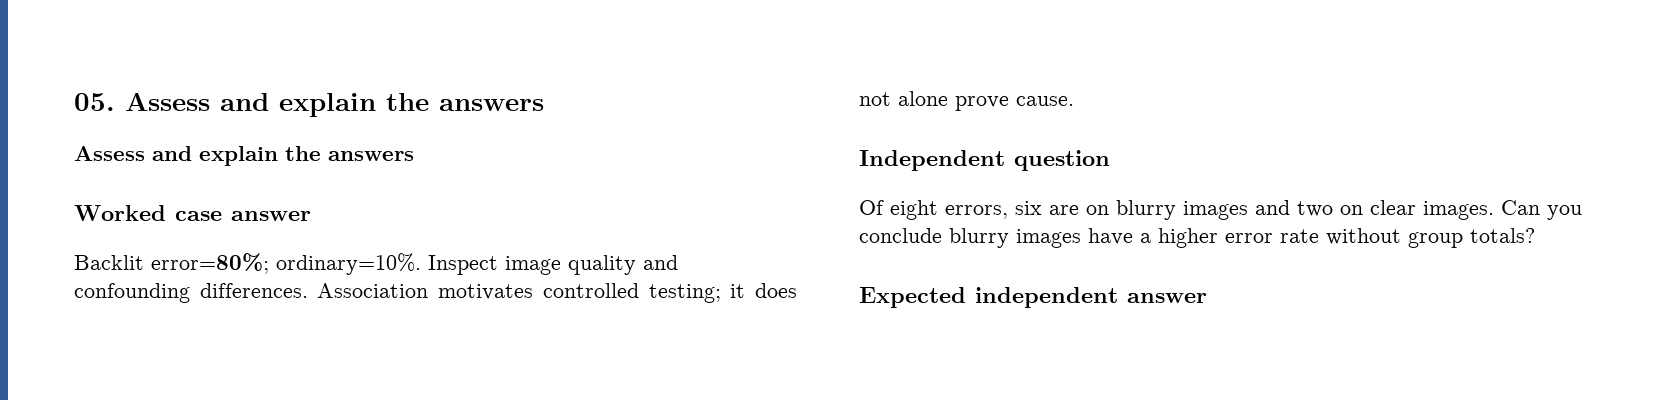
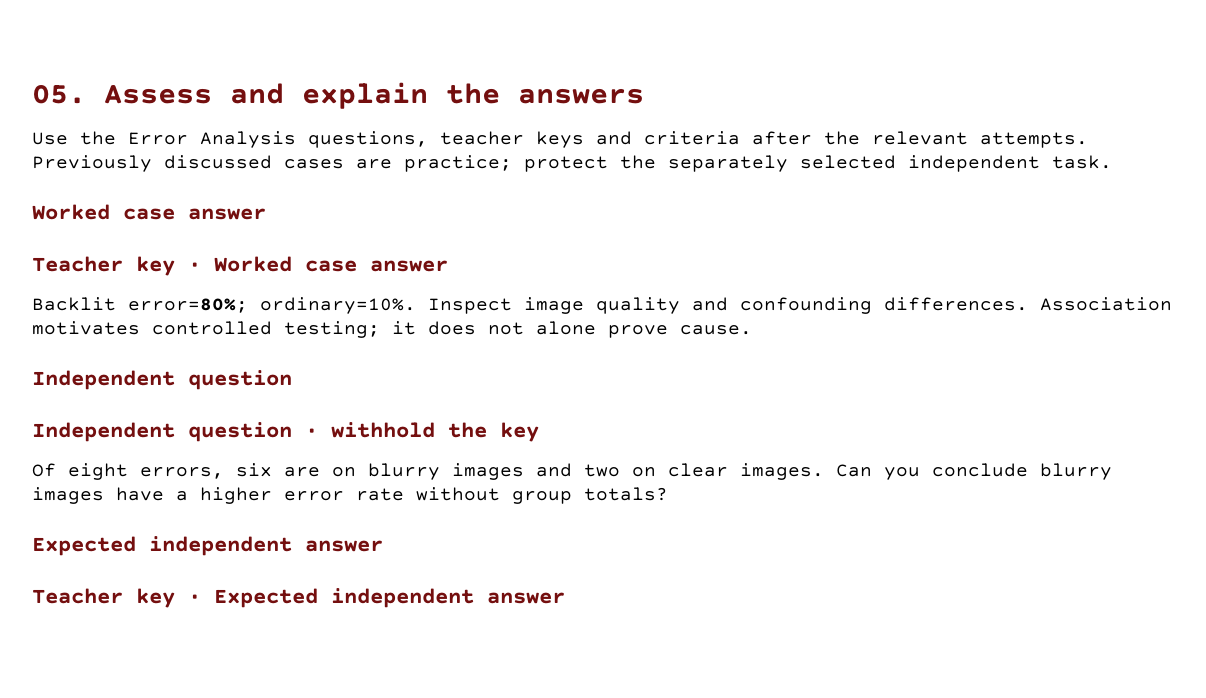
[74,146,414,166] Assess and explain the answers // -> [32,131,1088,148] [32,155,1112,172] [32,204,266,220] [32,256,201,276] Use the Error Analysis questions, teacher keys and criteria after the relevant attempts. Previously discussed cases are practice; protect the separately selected independent task. // Worked case answer // Teacher key ·
(1110, 160) none -> [32,422,539,442] // Independent question · withhold the key
(1207, 298) none -> [32,588,565,608] // Teacher key · Expected independent answer

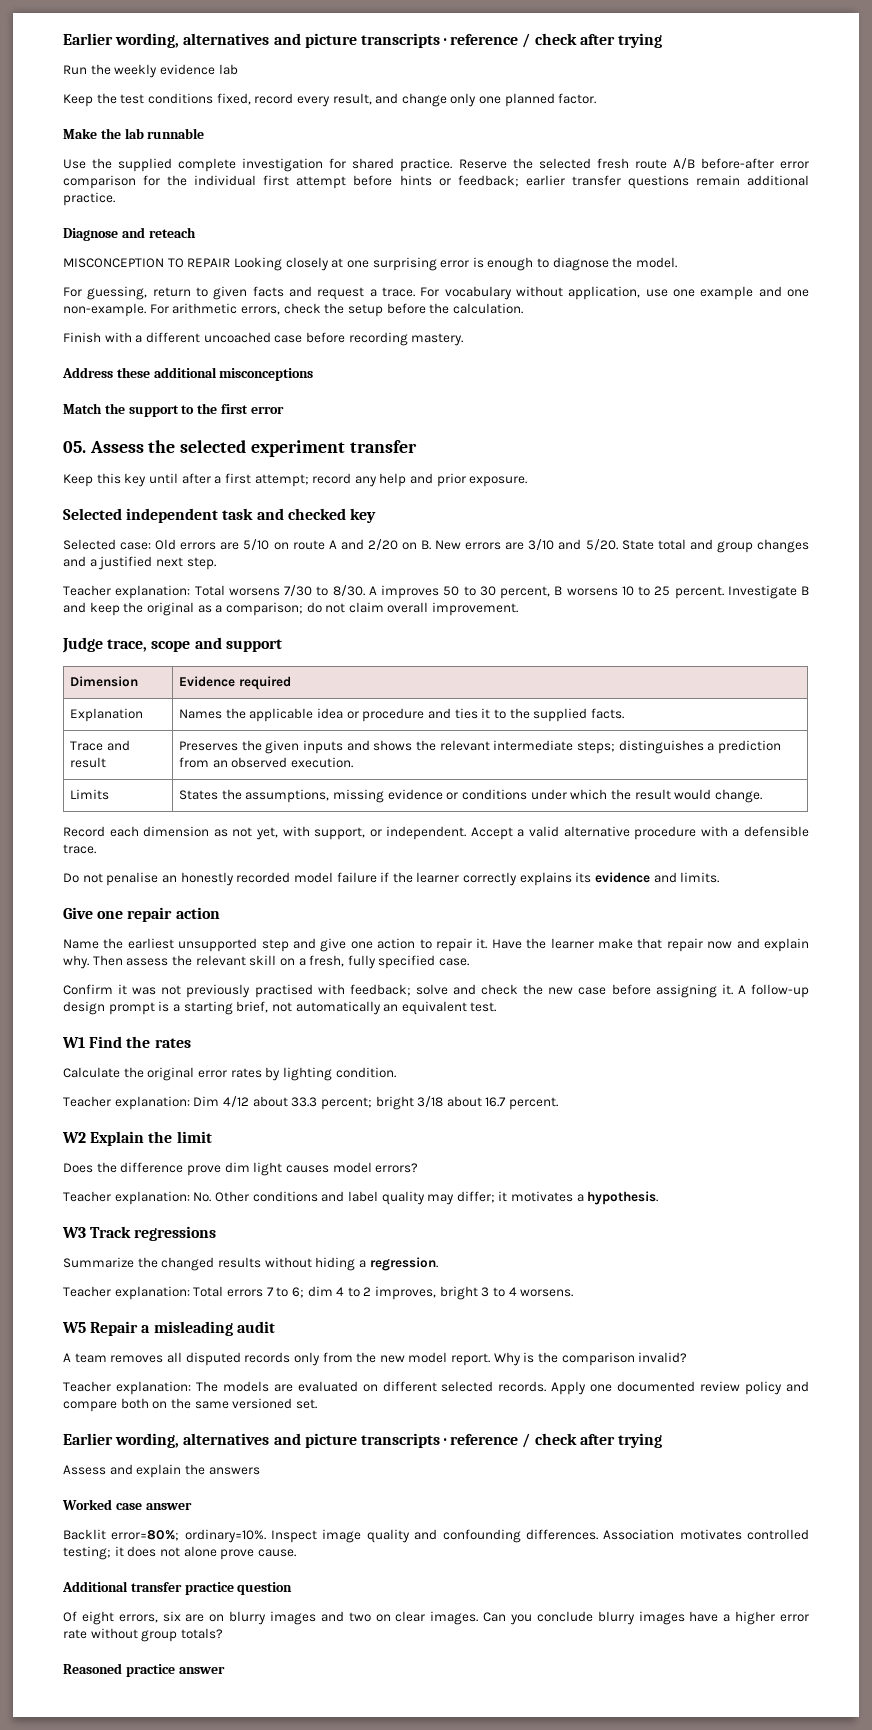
[32,82,644,109] [32,131,1088,148] [32,155,1112,172] [32,204,266,220] [32,256,201,276] 05. Assess and explain the answers // Use the Error Analysis questions, teacher keys and criteria after the relevant attempts. Previously discussed cases are practice; protect the separately selected independent task. // Worked case answer // Teacher key · -> [63,33,663,48] [63,64,238,78] [63,93,597,107] [63,128,205,139] [63,158,809,172] [63,175,809,189] [63,192,115,206] [63,227,196,241] [63,257,678,271] [63,286,810,300] [63,303,523,317] [63,332,464,346] [62,367,314,381] [63,403,284,417] [63,440,417,457] [63,473,528,487] [63,508,376,523] [63,539,809,553] [63,556,216,570] [63,585,809,599] [63,602,519,616] [62,637,282,653] [70,676,139,687] [179,676,291,690] [70,708,144,722] [179,708,624,722] [70,740,130,751] [70,757,107,768] [179,740,781,754] [179,757,354,768] [70,789,110,800] [179,789,762,803] [63,826,809,840] [63,844,96,854] [63,872,720,886] [63,907,220,922] [63,938,809,952] [63,955,470,969] [63,984,809,998] [63,1001,497,1015] [62,1036,191,1048] [63,1067,396,1081] [63,1096,559,1110] [62,1131,212,1146] [63,1162,419,1176] [63,1191,659,1205] [62,1226,217,1241] [63,1257,438,1271] [63,1286,574,1300] [62,1321,275,1336] [63,1352,688,1366] [63,1381,809,1395] [63,1398,317,1412] [63,1433,663,1448] [63,1464,260,1478] Earlier wording, alternatives and picture transcripts · reference / check after trying // Run the weekly evidence lab // Keep the test conditions fixed, record every result, and change only one planned factor. // Make the lab runnable // Use the supplied complete investigation for shared practice. Reserve the selected fresh route A/B before-after error comparison for the individual first attempt before hints or feedback; earlier transfer questions remain additional practice. // Diagnose and reteach // MISCONCEPTION TO REPAIR Looking closely at one surprising error is enough to diagnose the model. // For guessing, return to given facts and request a trace. For vocabulary without application, use one example and one non-example. For arithmetic errors, check the setup before the calculation. // Finish with a different uncoached case before recording mastery. // Address these additional misconceptions // Match the support to the first error // 05. Assess the selected experiment transfer // Keep this key until after a first attempt; record any help and prior exposure. // Selected independent task and checked key // Selected case: Old errors are 5/10 on route A and 2/20 on B. New errors are 3/10 and 5/20. State total and group changes and a justified next step. // Teacher explanation: Total worsens 7/30 to 8/30. A improves 50 to 30 percent, B worsens 10 to 25 percent. Investigate B and keep the original as a comparison; do not claim overall improvement. // Judge trace, scope and support // Dimension | Evidence required // Explanation | Names the applicable idea or procedure and ties it to the supplied facts. // Trace and result | Preserves the given inputs and shows the relevant intermediate steps; distinguishes a prediction from an observed execution. // Limits | States the assumptions, missing evidence or conditions under which the result would change. // Record each dimension as not yet, with support, or independent. Accept a valid alternative procedure with a defensible trace. // Do not penalise an honestly recorded model failure if the learner correctly explains its evidence and limits. // Give one repair action // Name the earliest unsupported step and give one action to repair it. Have the learner make that repair now and explain why. Then assess the relevant skill on a fresh, fully specified case. // Confirm it was not previously practised with feedback; solve and check the new case before assigning it. A follow-up design prompt is a starting brief, not automatically an equivalent test. // W1 Find the rates // Calculate the original error rates by lighting condition. // Teacher explanation: Dim 4/12 about 33.3 percent; bright 3/18 about 16.7 percent. // W2 Explain the limit // Does the difference prove dim light causes model errors? // Teacher explanation: No. Other conditions and label quality may differ; it motivates a hypothesis. // W3 Track regressions // Summarize the changed results without hiding a regression. // Teacher explanation: Total errors 7 to 6; dim 4 to 2 improves, bright 3 to 4 worsens. // W5 Repair a misleading audit // A team removes all disputed records only from the new model report. Why is the comparison invalid? // Teacher explanation: The models are evaluated on different selected records. Apply one documented review policy and compare both on the same versioned set. // Earlier wording, alternatives and picture transcripts · reference / check after trying // Assess and explain the answers //
[32,370,292,390] [32,422,539,442] Independent question // Independent question · withhold the key -> [62,1581,293,1595] Additional transfer practice question
[32,536,383,556] [32,588,565,608] Expected independent answer // Teacher key · Expected independent answer -> [63,1663,225,1677] Reasoned practice answer

